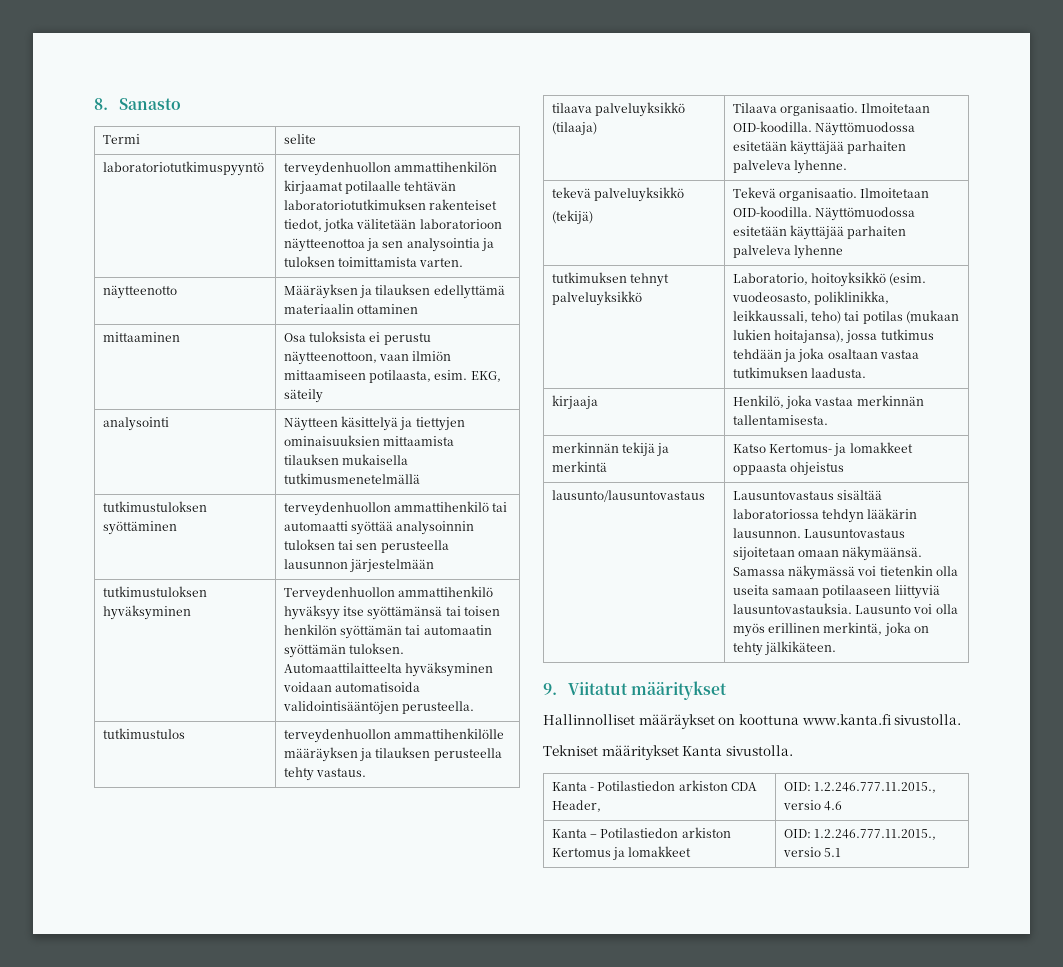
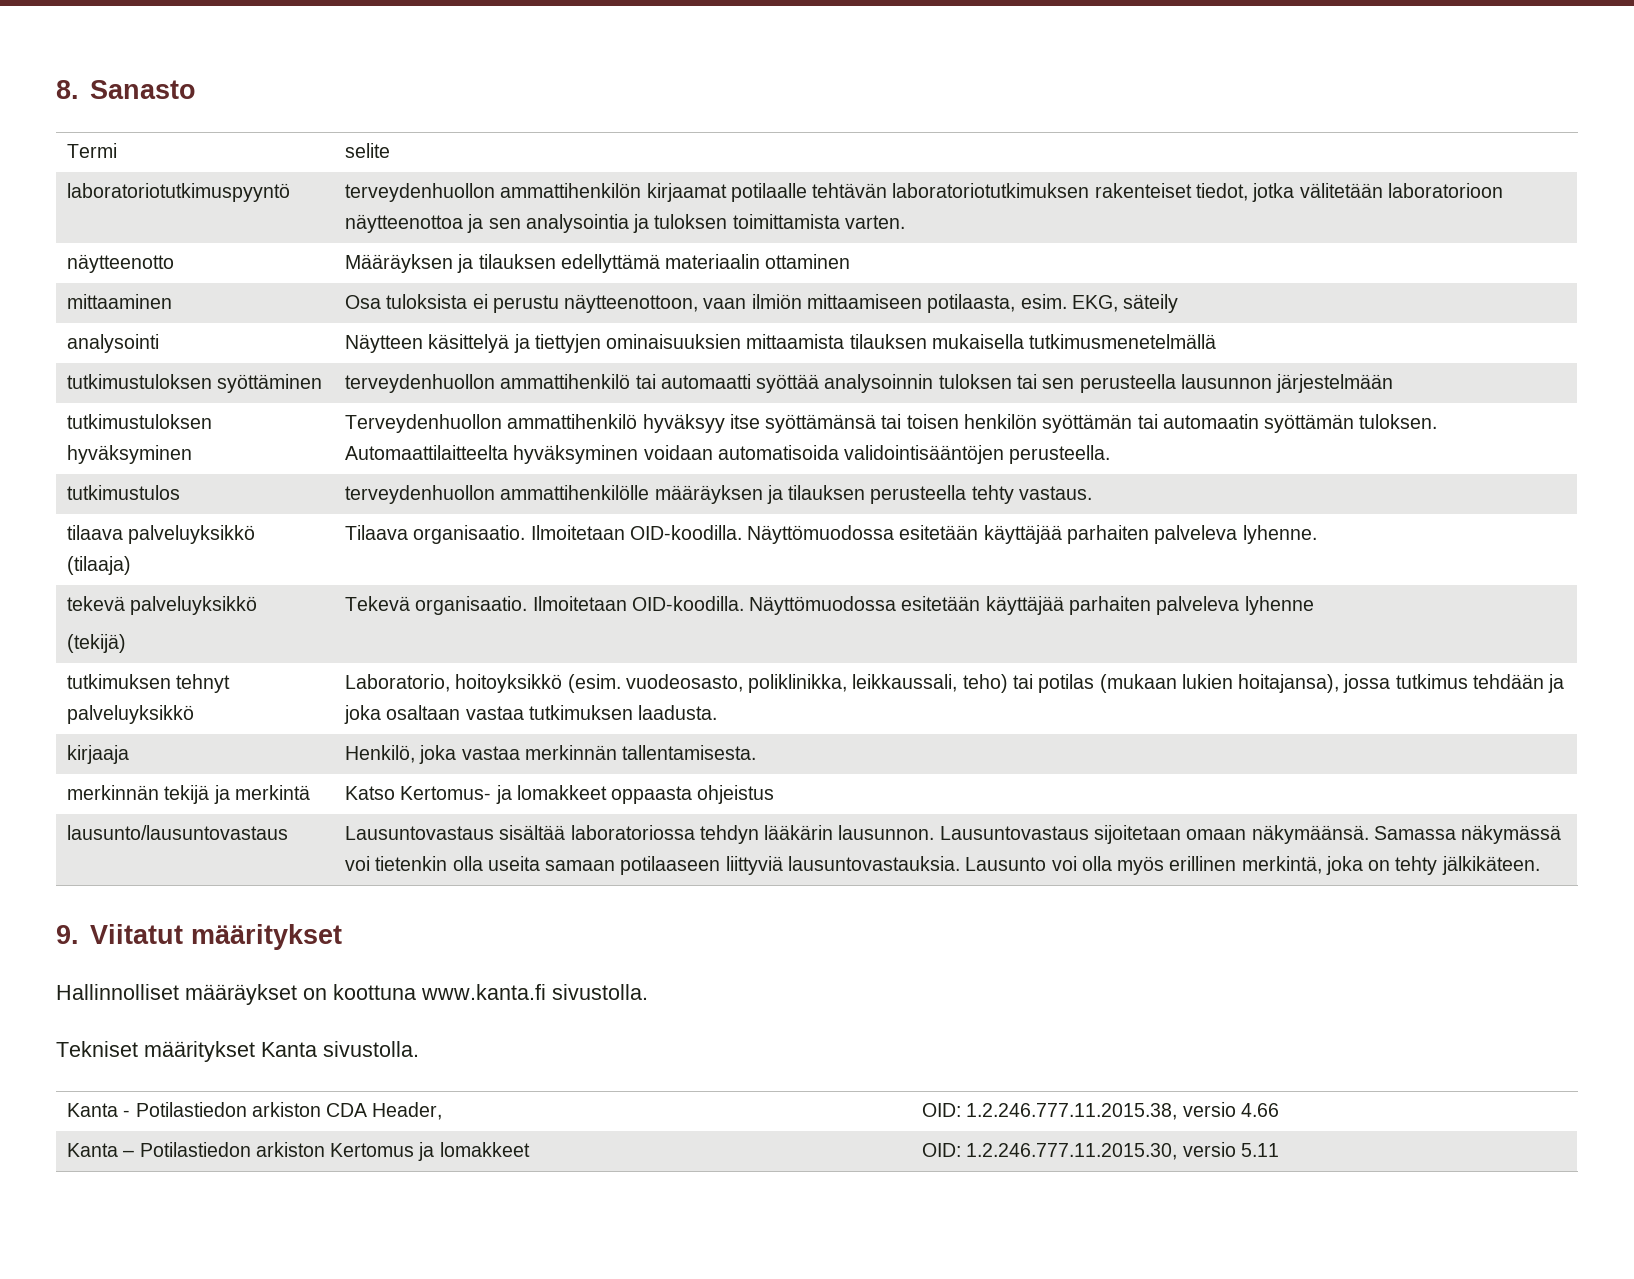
[814,782,937,793] [782,800,843,811] 1.2.246.777.11.2015., versio 4.6 -> [966,1102,1279,1120] 1.2.246.777.11.2015.38, versio 4.66
[814,829,937,840] [782,847,842,857] 1.2.246.777.11.2015., versio 5.1 -> [966,1142,1279,1160] 1.2.246.777.11.2015.30, versio 5.11

